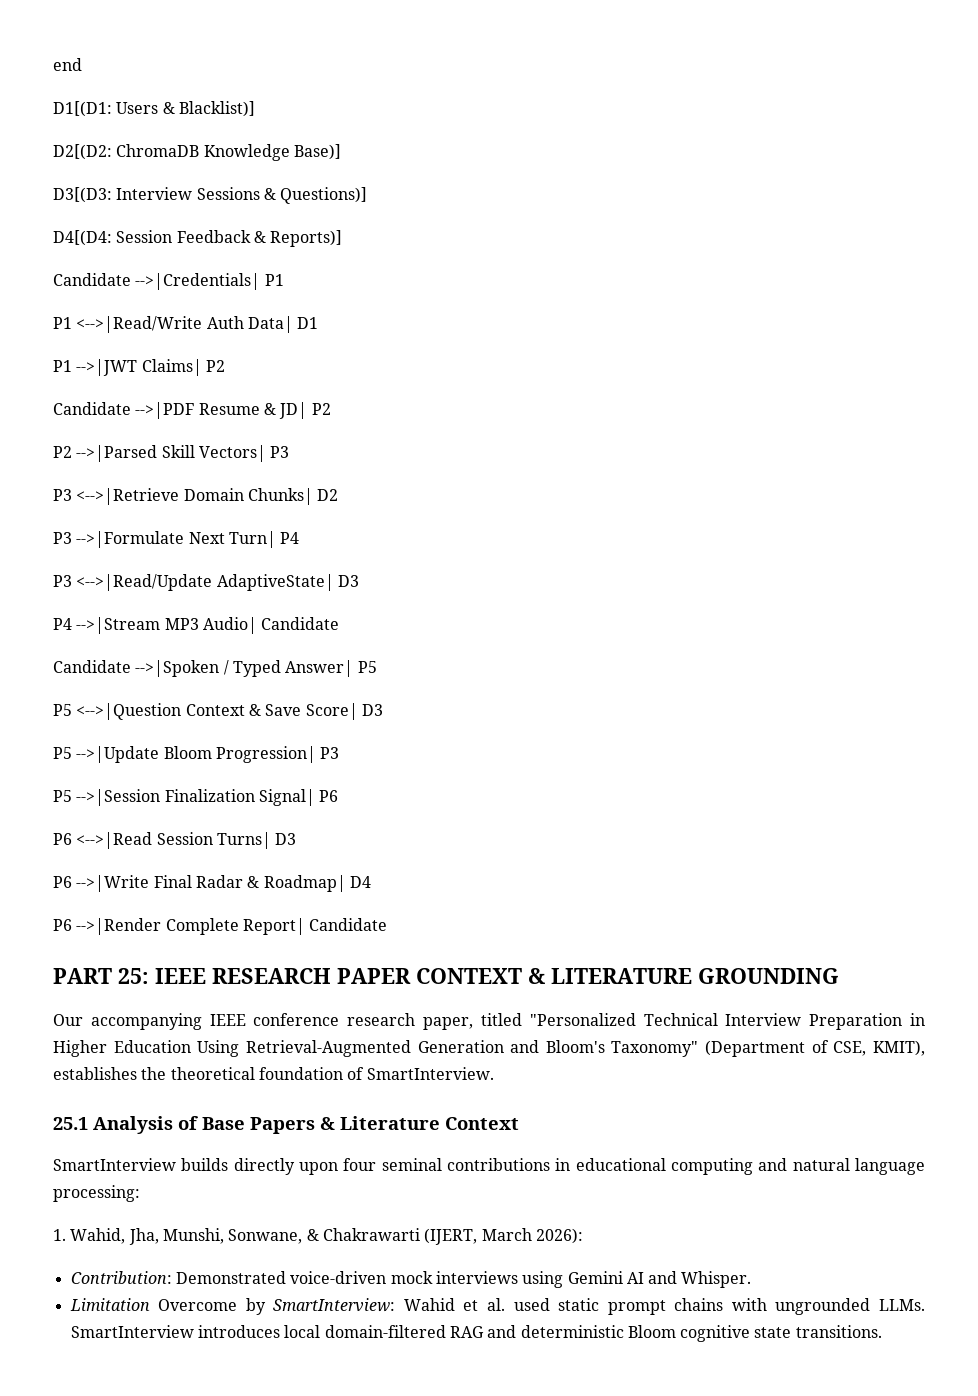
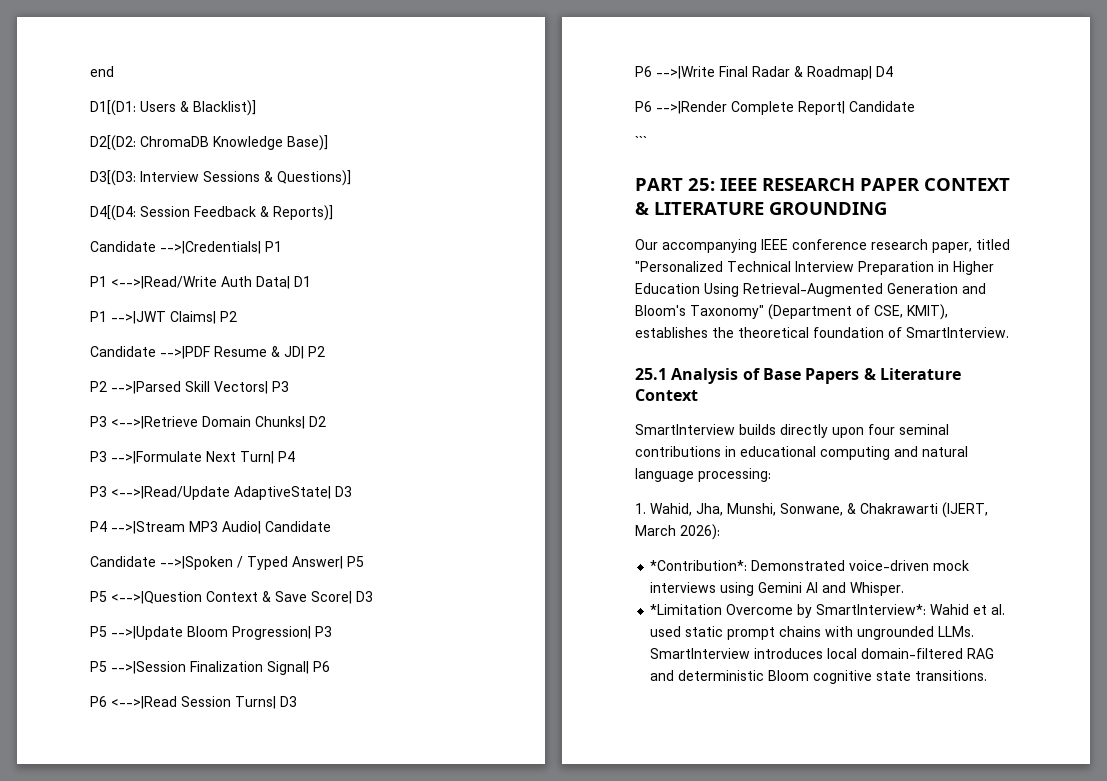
(388, 924) none -> [635,136,647,147] // ```
[70,1271,172,1284] Contribution: -> [650,560,748,571] *Contribution*:
[69,1298,150,1311] Limitation -> [650,604,723,615] *Limitation
[273,1298,396,1312] SmartInterview: -> [816,604,927,615] SmartInterview*:

